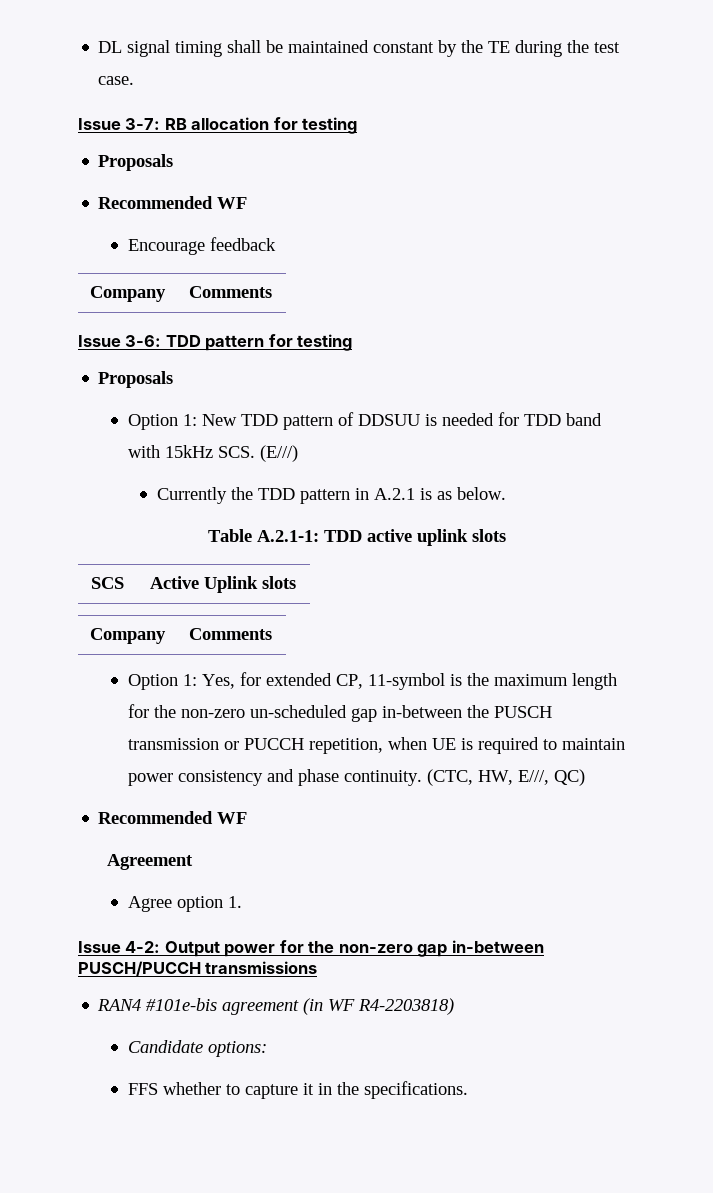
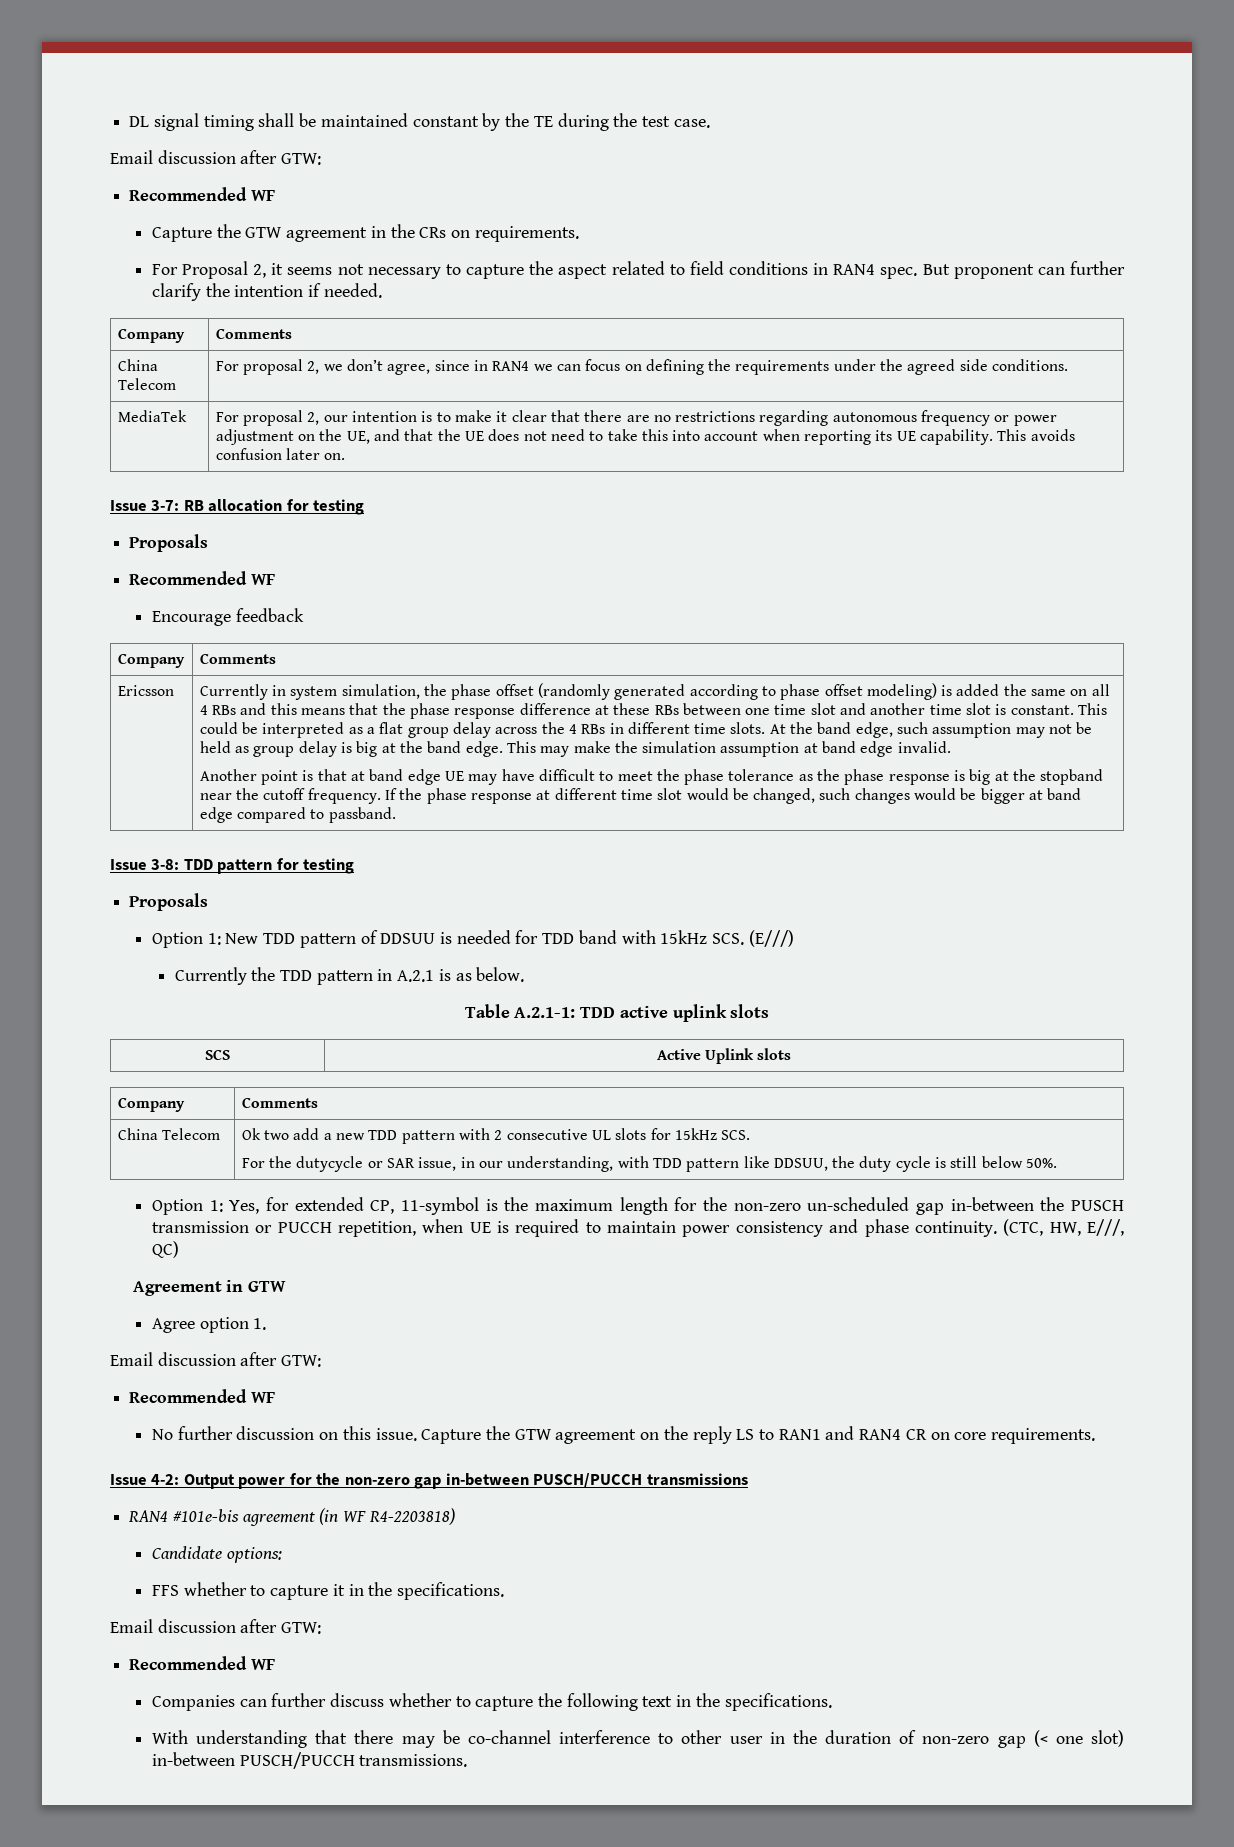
(135, 80) none -> [110,150,322,165] [129,187,275,201] [151,224,579,242] [151,261,1125,279] [151,283,382,301] [117,328,185,343] [215,328,292,339] [117,359,158,371] [117,378,176,390] [215,359,1069,375] [117,410,187,422] [215,410,1057,426] [215,429,1075,445] [215,448,346,460] // Email discussion after GTW: // Recommended WF // Capture the GTW agreement in the CRs on requirements. // For Proposal 2, it seems not necessary to capture the aspect related to field conditions in RAN4 spec. But proponent can further clarify the intention if needed. // Company | Comments // China Telecom | For proposal 2, we don’t agree, since in RAN4 we can focus on defining the requirements under the agreed side conditions. // MediaTek | For proposal 2, our intention is to make it clear that there are no restrictions regarding autonomous frequency or power adjustment on the UE, and that the UE does not need to take this into account when reporting its UE capability. This avoids confusion later on.
[78,335,162,347] // Issue 3-6: -> [117,685,174,696] [199,683,1110,700] [199,703,1108,719] [199,722,1093,738] [199,741,951,757] [199,769,1104,785] [199,788,1082,804] [199,807,396,823] [110,859,180,870] // Ericsson | Currently in system simulation, the phase offset (randomly generated according to phase offset modeling) is added the same on all 4 RBs and this means that the phase response difference at these RBs between one time slot and another time slot is constant. This could be interpreted as a flat group delay across the 4 RBs in different time slots. At the band edge, such assumption may not be held as group delay is big at the band edge. This may make the simulation assumption at band edge invalid. // Another point is that at band edge UE may have difficult to meet the phase tolerance as the phase response is big at the stopband near the cutoff frequency. If the phase response at different time slot would be changed, such changes would be bigger at band edge compared to passband. // Issue 3-8:
(272, 634) none -> [117,1128,220,1140] [241,1128,751,1144] [241,1156,1058,1172] // China Telecom | Ok two add a new TDD pattern with 2 consecutive UL slots for 15kHz SCS. // For the dutycycle or SAR issue, in our understanding, with TDD pattern like DDSUU, the duty cycle is still below 50%.
[98,811,248,824] // Recommended WF -> (179, 1249) none
(194, 862) none -> [226,1280,287,1292] in GTW
(242, 902) none -> [110,1352,322,1367] [129,1389,275,1403] [151,1426,1096,1444] // Email discussion after GTW: // Recommended WF // No further discussion on this issue. Capture the GTW agreement on the reply LS to RAN1 and RAN4 CR on core requirements.
(468, 1090) none -> [110,1619,322,1634] [129,1656,275,1670] [151,1693,832,1711] [151,1730,1124,1748] [151,1752,468,1769] // Email discussion after GTW: // Recommended WF // Companies can further discuss whether to capture the following text in the specifications. // With understanding that there may be co-channel interference to other user in the duration of non-zero gap (< one slot) in-between PUSCH/PUCCH transmissions.

